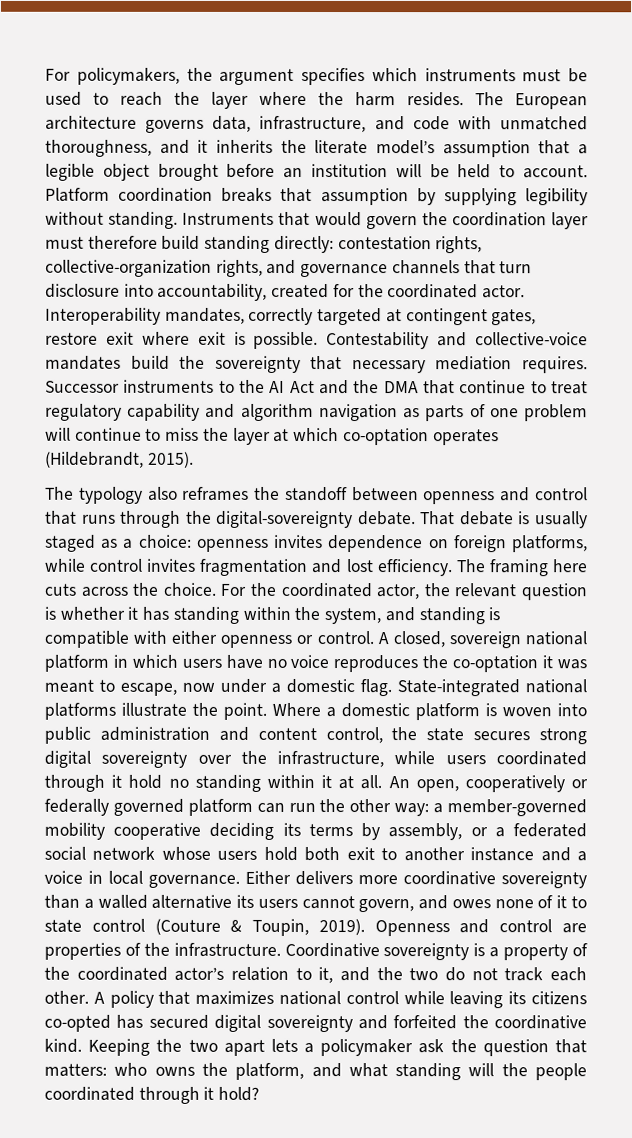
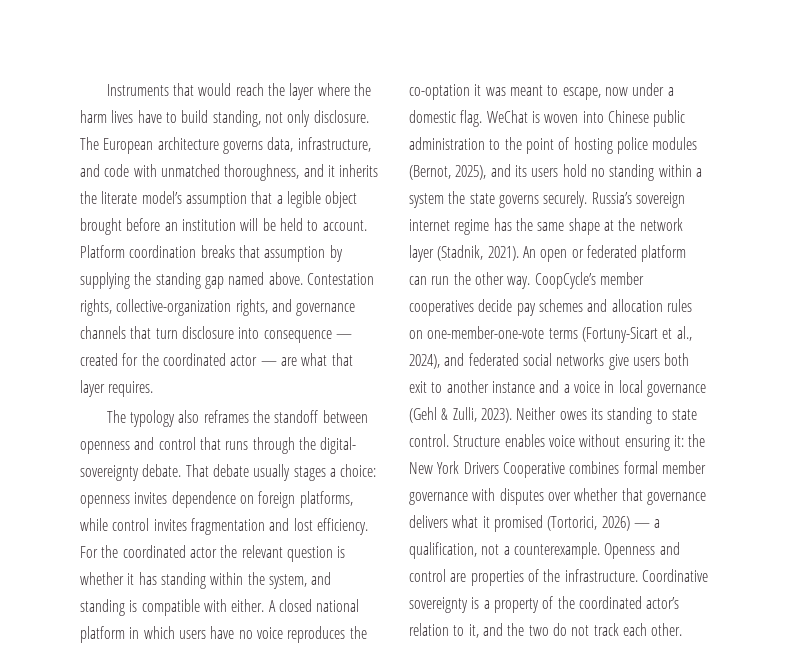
[45,67,588,86] [45,91,109,106] For policymakers, the argument specifies which instruments must be used to -> [106,83,232,96] Instruments that would
[407,92,464,107] resides. -> [111,110,369,127] lives have to build standing, not only disclosure.
[525,188,589,206] [45,211,589,230] [45,235,432,254] legibility without standing. Instruments that would govern the coordination layer must therefore build standing directly: contestation -> [134,272,374,289] the standing gap named above. Contestation
[157,283,268,301] accountability, -> [263,330,352,343] consequence —
[482,285,526,299] [45,307,537,326] [45,331,588,350] [45,355,588,374] [45,379,588,395] [45,403,588,422] [45,427,499,446] [45,451,194,468] actor. Interoperability mandates, correctly targeted at contingent gates, restore exit where exit is possible. Contestability and collective-voice mandates build the sovereignty that necessary mediation requires. Successor instruments to the AI Act and the DMA that continue to treat regulatory capability and algorithm navigation as parts of one problem will continue to miss the layer at which co-optation operates (Hildebrandt, 2015). -> [230,353,353,366] [80,380,154,397] actor — are what that layer requires.
[216,510,354,529] digital-sovereignty -> [320,437,357,454] [80,465,139,481] digital- sovereignty
[518,511,588,529] [45,534,119,552] is usually staged as -> [253,464,326,481] usually stages
[455,559,588,577] [44,582,216,597] The framing here cuts across the choice. -> (368, 526) none
[376,584,420,600] actor, -> [189,547,217,558] actor
[171,630,521,649] either openness or control. A closed, sovereign -> [231,599,312,612] either. A closed
[397,679,587,697] [44,702,480,721] State-integrated national platforms illustrate the point. Where a domestic platform -> [486,110,528,123] WeChat
(587, 710) none -> [607,110,649,123] Chinese
[218,726,587,745] [44,750,587,768] [44,774,588,793] [44,798,184,816] and content control, the state secures strong digital sovereignty over the infrastructure, while users coordinated through it hold no standing within it at all. An open, cooperatively or federally governed -> [489,137,698,154] [409,164,702,181] [409,191,685,208] [409,218,683,235] [409,245,637,262] to the point of hosting police modules (Bernot, 2025), and its users hold no standing within a system the state governs securely. Russia’s sovereign internet regime has the same shape at the network layer (Stadnik, 2021). An open or federated
[394,799,588,817] [44,822,587,841] [44,846,298,861] way: a member-governed mobility cooperative deciding its terms by assembly, or a federated social network whose users hold -> [507,272,644,289] [409,299,692,316] [409,326,692,343] [409,353,660,370] way. CoopCycle’s member cooperatives decide pay schemes and allocation rules on one-member-one-vote terms (Fortuny-Sicart et al., 2024), and federated social networks give users
[148,870,587,889] [44,894,587,913] [44,918,365,936] governance. Either delivers more coordinative sovereignty than a walled alternative its users cannot govern, and owes none of it to state control (Couture & Toupin, 2019). -> [646,384,706,397] [409,407,697,424] [409,434,706,451] [409,461,706,478] [409,488,706,505] [409,515,661,532] [409,542,600,559] governance (Gehl & Zulli, 2023). Neither owes its standing to state control. Structure enables voice without ensuring it: the New York Drivers Cooperative combines formal member governance with disputes over whether that governance delivers what it promised (Tortorici, 2026) — a qualification, not a counterexample.
[93,990,587,1009] [44,1014,587,1033] [44,1038,587,1057] [44,1062,588,1081] [44,1086,260,1104] A policy that maximizes national control while leaving its citizens co-opted has secured digital sovereignty and forfeited the coordinative kind. Keeping the two apart lets a policymaker ask the question that matters: who owns the platform, and what standing will the people coordinated through it hold? -> (683, 629) none

